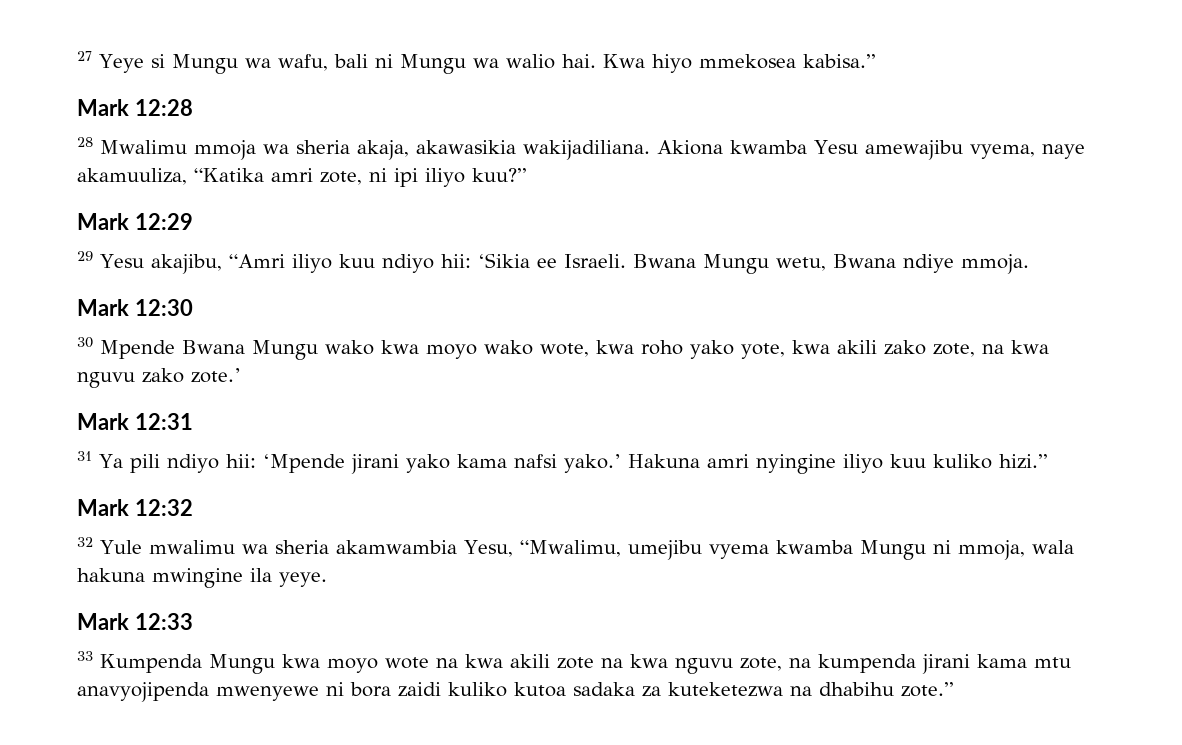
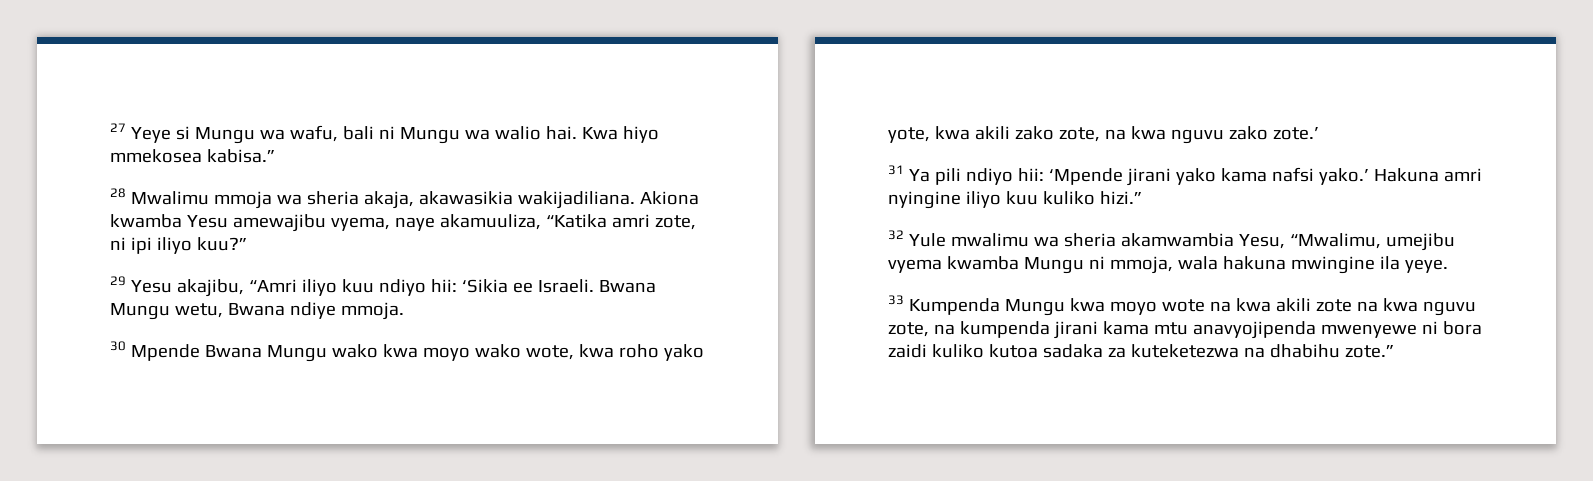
[77,99,193,116] // Mark 12:28 -> (275, 156) none
[77,213,193,230] // Mark 12:29 -> (247, 244) none
[77,299,193,316] // Mark 12:30 -> (404, 311) none
[77,413,193,430] // Mark 12:31 -> (1319, 133) none
[77,499,193,516] // Mark 12:32 -> (1142, 197) none
[77,613,193,630] // Mark 12:33 -> (1448, 266) none

